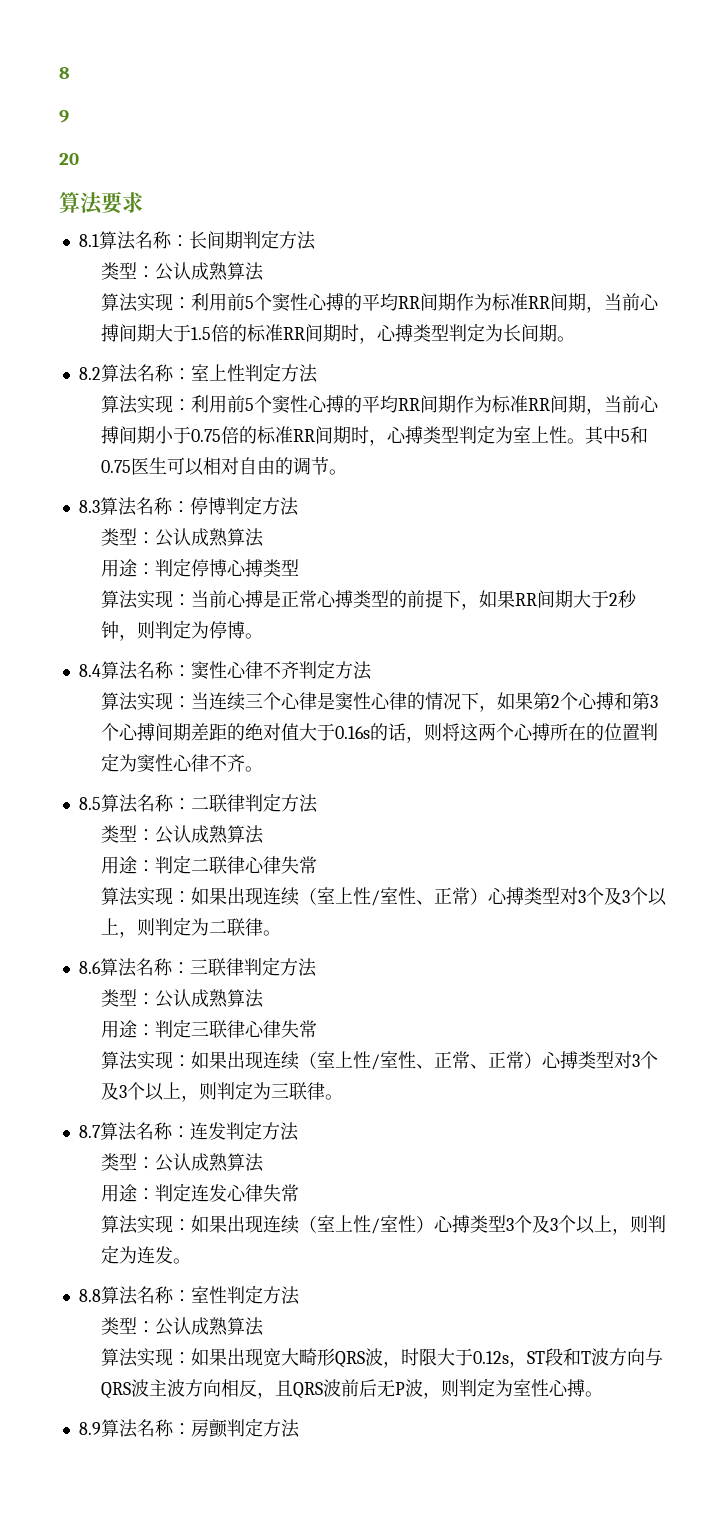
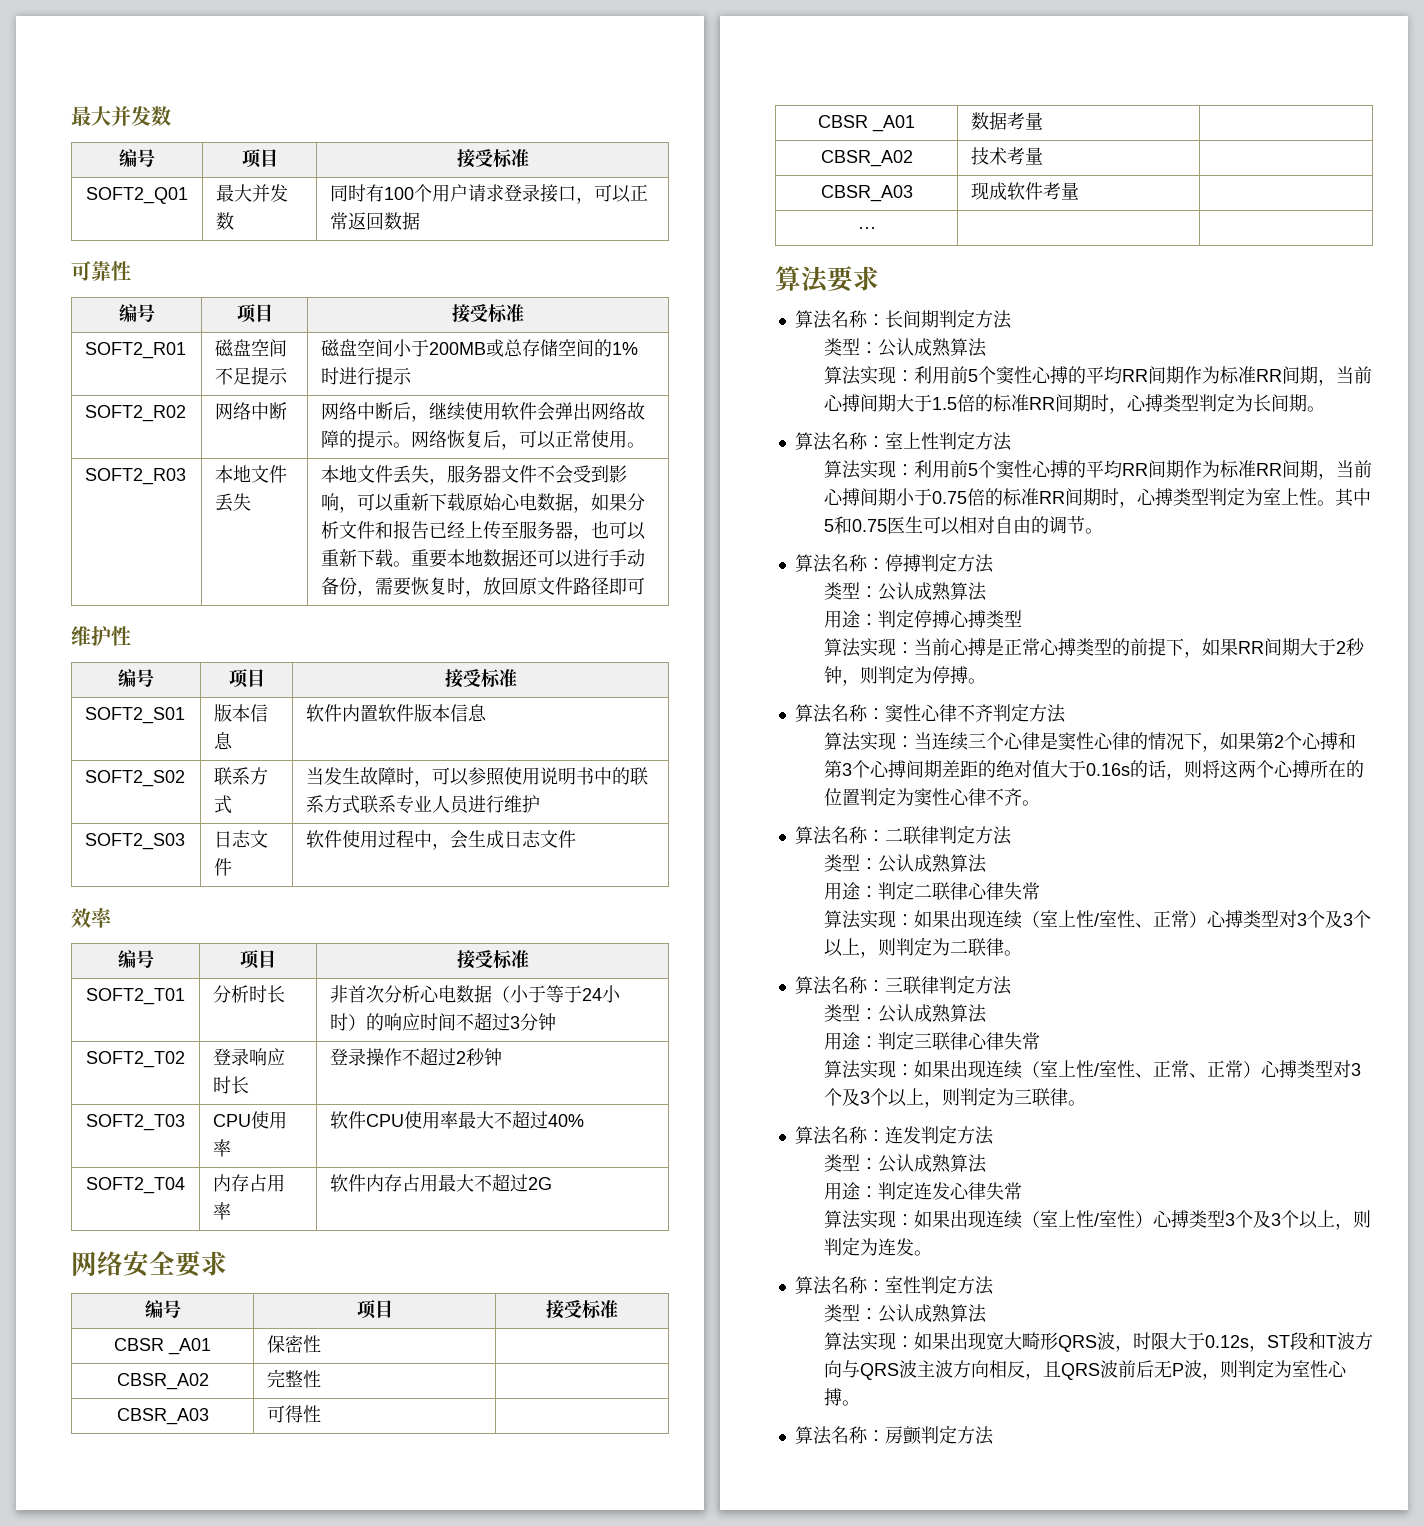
[59,67,70,79] [59,110,69,123] [59,153,79,165] 8 // 9 // 20 -> [71,106,171,126] [119,149,155,167] [241,149,278,168] [456,149,529,168] [86,187,188,204] [216,184,289,202] [216,212,235,230] [330,184,649,204] [330,212,421,230] [71,261,131,281] [118,304,155,322] [236,304,273,323] [452,304,524,323] [85,342,187,359] [215,339,288,358] [215,367,289,385] [321,339,639,358] [321,367,413,385] [85,405,187,422] [215,402,288,420] [321,402,646,422] [321,430,646,450] [85,468,187,485] [215,465,288,483] [215,493,252,512] [321,465,628,485] [321,493,646,513] [321,520,647,541] [321,549,646,568] [321,577,646,597] [71,626,131,646] [118,669,154,687] [228,669,265,688] [444,669,517,688] [85,707,186,724] [214,704,269,722] [214,732,234,750] [306,704,488,722] [85,770,186,787] [214,767,269,785] [214,795,233,814] [306,767,649,787] [306,795,541,814] [85,833,186,850] [214,830,269,848] [214,858,233,876] [306,830,577,850] [71,907,112,928] [117,950,154,968] [240,950,276,969] [456,950,529,969] [86,988,185,1005] [213,985,286,1003] [330,985,622,1003] [330,1012,557,1031] [86,1051,185,1068] [213,1048,286,1066] [213,1076,250,1094] [330,1047,503,1066] [86,1114,185,1131] [213,1111,288,1129] [213,1139,232,1157] [330,1110,585,1129] [86,1177,185,1194] [213,1174,286,1192] [213,1202,232,1220] [330,1173,553,1192] [71,1251,227,1277] [144,1300,181,1318] [356,1300,393,1319] [546,1300,618,1319] [114,1338,211,1355] [267,1335,322,1353] [116,1373,209,1390] [267,1369,322,1388] [116,1408,209,1425] [267,1405,322,1423] [818,115,915,132] [971,112,1044,130] [820,150,913,167] [971,147,1044,165] [820,185,913,202] [971,182,1080,200] [857,227,876,233] 最大并发数 // 编号 | 项目 | 接受标准 // SOFT2_Q01 | 最大并发数 | 同时有100个用户请求登录接口，可以正常返回数据 // 可靠性 // 编号 | 项目 | 接受标准 // SOFT2_R01 | 磁盘空间不足提示 | 磁盘空间小于200MB或总存储空间的1%时进行提示 // SOFT2_R02 | 网络中断 | 网络中断后，继续使用软件会弹出网络故障的提示。网络恢复后，可以正常使用。 // SOFT2_R03 | 本地文件丢失 | 本地文件丢失，服务器文件不会受到影响，可以重新下载原始心电数据，如果分析文件和报告已经上传至服务器，也可以重新下载。重要本地数据还可以进行手动备份，需要恢复时，放回原文件路径即可 // 维护性 // 编号 | 项目 | 接受标准 // SOFT2_S01 | 版本信息 | 软件内置软件版本信息 // SOFT2_S02 | 联系方式 | 当发生故障时，可以参照使用说明书中的联系方式联系专业人员进行维护 // SOFT2_S03 | 日志文件 | 软件使用过程中，会生成日志文件 // 效率 // 编号 | 项目 | 接受标准 // SOFT2_T01 | 分析时长 | 非首次分析心电数据（小于等于24小时）的响应时间不超过3分钟 // SOFT2_T02 | 登录响应时长 | 登录操作不超过2秒钟 // SOFT2_T03 | CPU使用率 | 软件CPU使用率最大不超过40% // SOFT2_T04 | 内存占用率 | 软件内存占用最大不超过2G // 网络安全要求 // 编号 | 项目 | 接受标准 // CBSR _A01 | 保密性 | // CBSR_A02 | 完整性 | // CBSR_A03 | 可得性 | // CBSR _A01 | 数据考量 | // CBSR_A02 | 技术考量 | // CBSR_A03 | 现成软件考量 | // ··· | |
[78,234,99,247] 8.1 -> (879, 278) none
[78,367,101,380] 8.2 -> (1325, 409) none
[78,500,100,513] 8.3 -> (1103, 531) none
[207,497,226,515] 博 -> [902,554,921,572] 搏
[209,559,228,577] 博 -> [931,610,950,628] 搏
[227,621,264,639] [78,664,101,677] 博。 // 8.4 -> [949,666,986,684] 搏。 //
[78,797,101,810] 8.5 -> (1040, 803) none
[78,961,101,974] 8.6 -> (1022, 953) none
[78,1125,101,1138] 8.7 -> (1086, 1103) none
[78,1289,101,1302] 8.8 -> (932, 1253) none
[78,1422,101,1435] 8.9 -> (860, 1403) none

